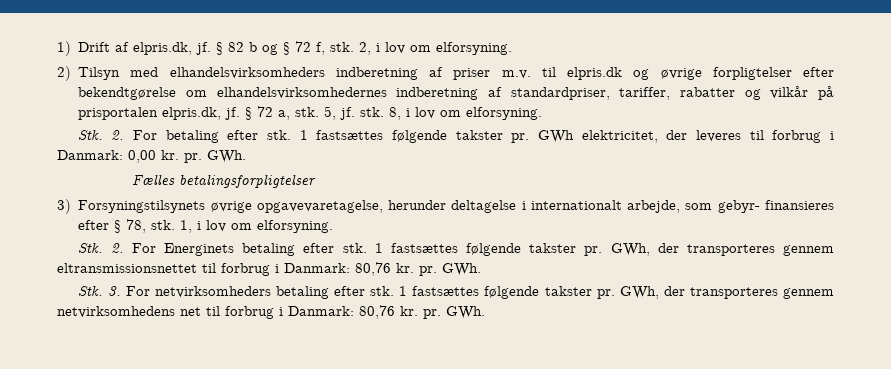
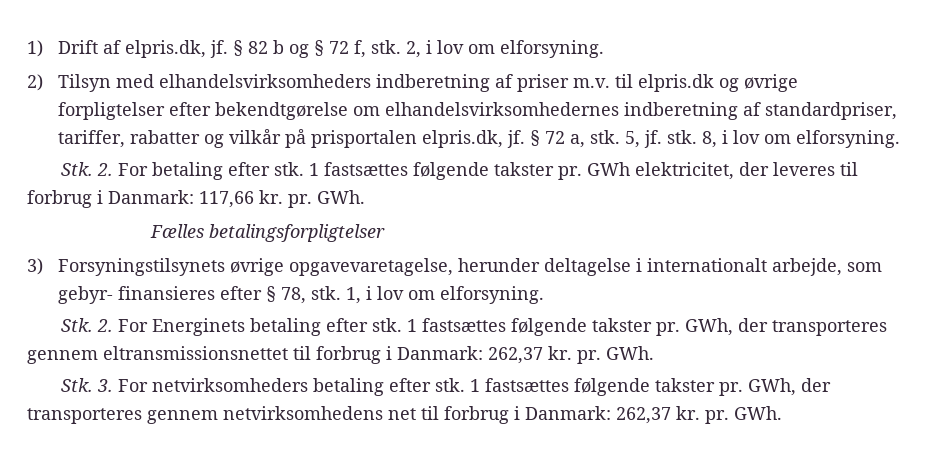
[128,150,156,163] 0,00 -> [199,191,254,208] 117,66
[355,262,391,276] 80,76 -> [488,347,543,364] 262,37
[359,305,395,319] 80,76 -> [616,407,671,424] 262,37

